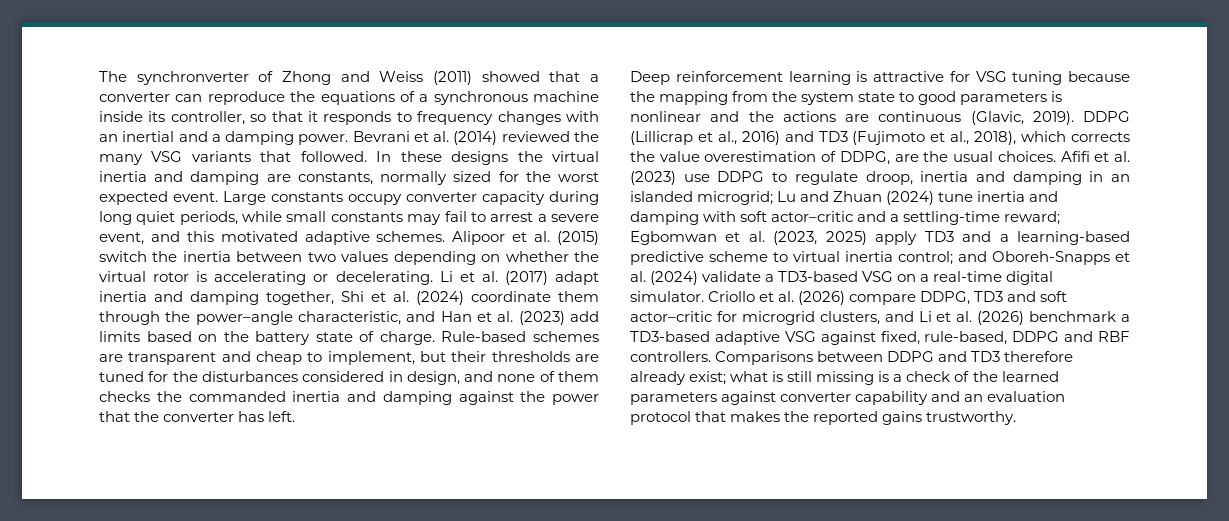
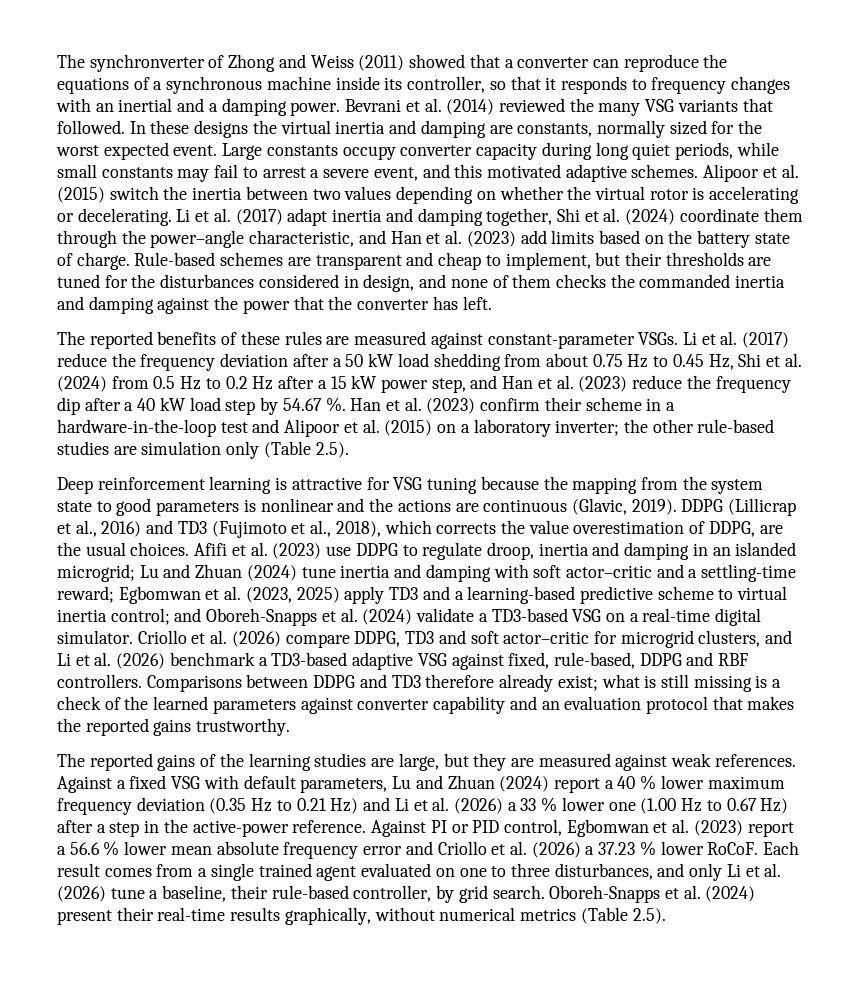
(296, 416) none -> [57,331,790,349] [57,353,802,371] [57,375,791,393] [57,397,676,415] [57,419,775,437] [57,441,349,459] // The reported benefits of these rules are measured against constant-parameter VSGs. Li et al. (2017) reduce the frequency deviation after a 50 kW load shedding from about 0.75 Hz to 0.45 Hz, Shi et al. (2024) from 0.5 Hz to 0.2 Hz after a 15 kW power step, and Han et al. (2023) reduce the frequency dip after a 40 kW load step by 54.67 %. Han et al. (2023) confirm their scheme in a hardware-in-the-loop test and Alipoor et al. (2015) on a laboratory inverter; the other rule-based studies are simulation only (Table 2.5).
(1017, 418) none -> [57,753,796,771] [57,775,785,793] [57,797,789,815] [57,819,794,837] [57,841,800,859] [57,863,782,881] [57,885,756,903] [57,907,666,925] // The reported gains of the learning studies are large, but they are measured against weak references. Against a fixed VSG with default parameters, Lu and Zhuan (2024) report a 40 % lower maximum frequency deviation (0.35 Hz to 0.21 Hz) and Li et al. (2026) a 33 % lower one (1.00 Hz to 0.67 Hz) after a step in the active-power reference. Against PI or PID control, Egbomwan et al. (2023) report a 56.6 % lower mean absolute frequency error and Criollo et al. (2026) a 37.23 % lower RoCoF. Each result comes from a single trained agent evaluated on one to three disturbances, and only Li et al. (2026) tune a baseline, their rule-based controller, by grid search. Oboreh-Snapps et al. (2024) present their real-time results graphically, without numerical metrics (Table 2.5).

